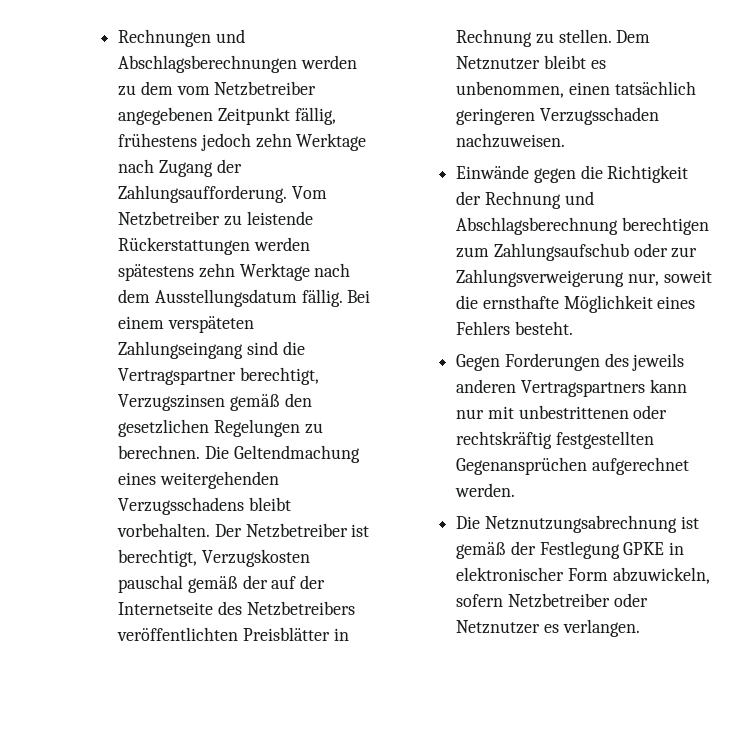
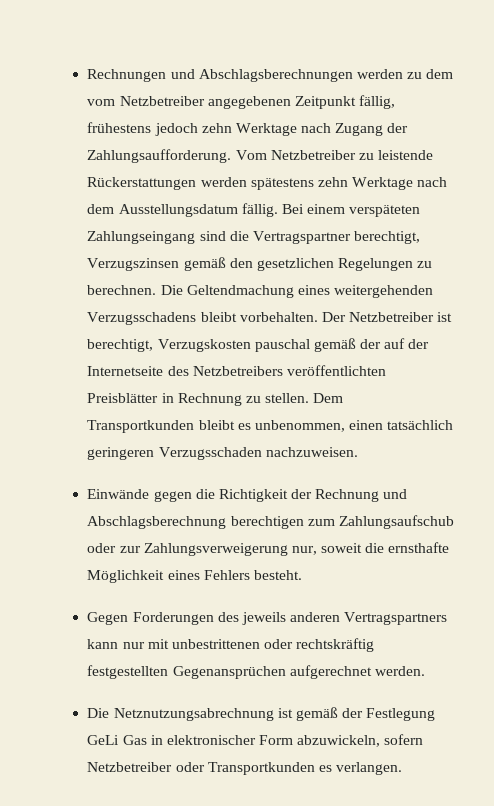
[456,56,541,70] Netznutzer -> [87,420,195,433] Transportkunden
[623,542,665,555] GPKE -> [87,735,147,745] GeLi Gas
[456,620,541,634] Netznutzer -> [207,762,315,775] Transportkunden

